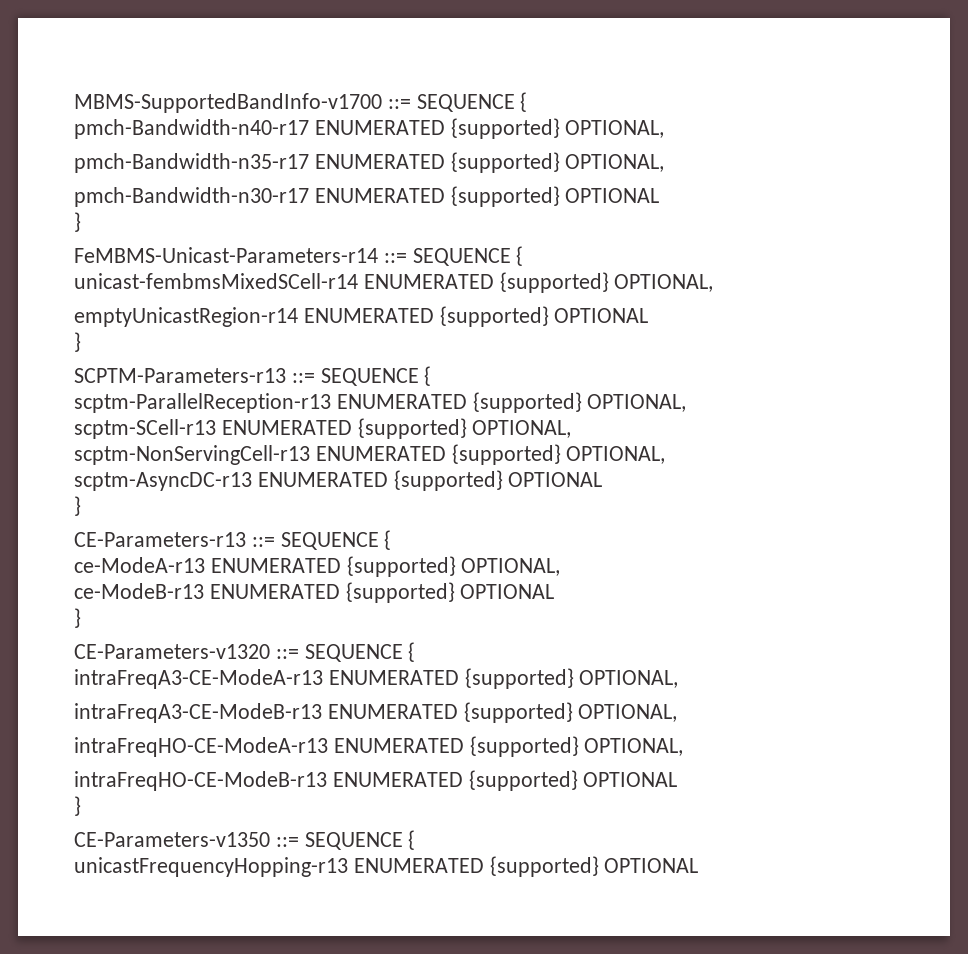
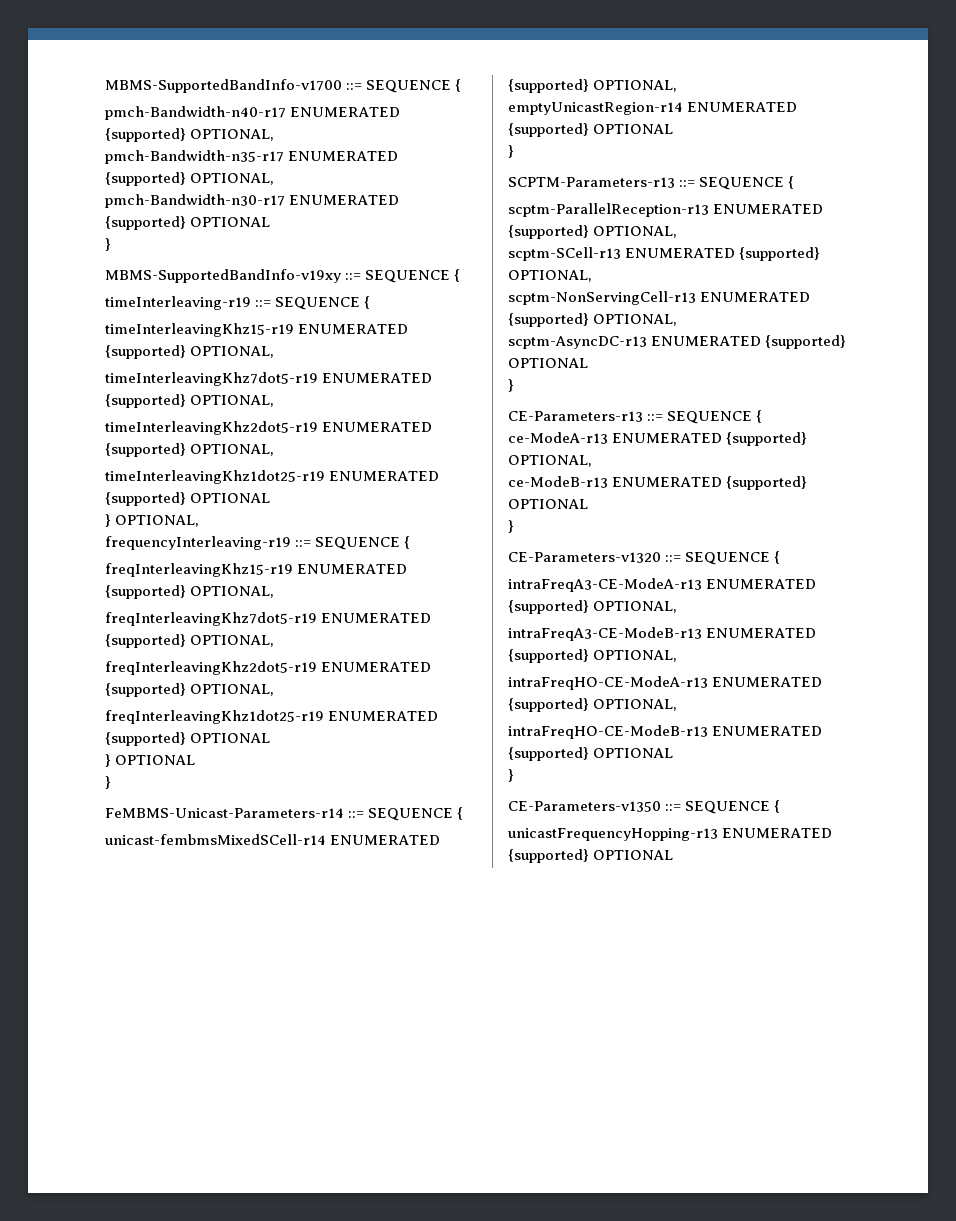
(81, 222) none -> [105,269,461,283] [105,296,371,310] [105,323,409,337] [105,345,275,359] [105,372,433,386] [105,394,275,408] [105,421,433,435] [105,443,275,457] [105,470,440,484] [105,492,271,506] [105,514,200,527] [105,536,411,550] [105,563,408,577] [105,585,275,599] [105,612,432,626] [105,634,275,648] [105,661,432,675] [105,683,275,697] [105,710,439,724] [105,732,271,746] [105,754,196,767] [105,776,111,789] // MBMS-SupportedBandInfo-v19xy ::= SEQUENCE { // timeInterleaving-r19 ::= SEQUENCE { // timeInterleavingKhz15-r19 ENUMERATED {supported} OPTIONAL, // timeInterleavingKhz7dot5-r19 ENUMERATED {supported} OPTIONAL, // timeInterleavingKhz2dot5-r19 ENUMERATED {supported} OPTIONAL, // timeInterleavingKhz1dot25-r19 ENUMERATED {supported} OPTIONAL // } OPTIONAL, // frequencyInterleaving-r19 ::= SEQUENCE { // freqInterleavingKhz15-r19 ENUMERATED {supported} OPTIONAL, // freqInterleavingKhz7dot5-r19 ENUMERATED {supported} OPTIONAL, // freqInterleavingKhz2dot5-r19 ENUMERATED {supported} OPTIONAL, // freqInterleavingKhz1dot25-r19 ENUMERATED {supported} OPTIONAL // } OPTIONAL // }

